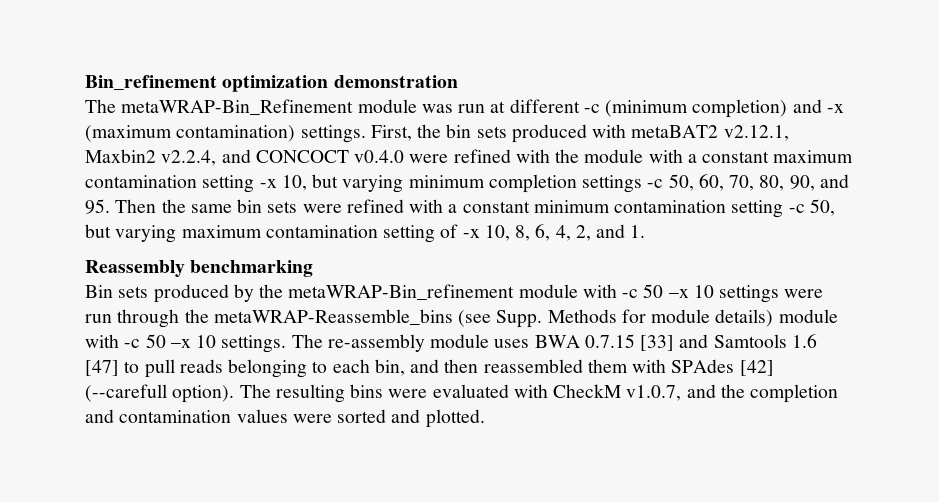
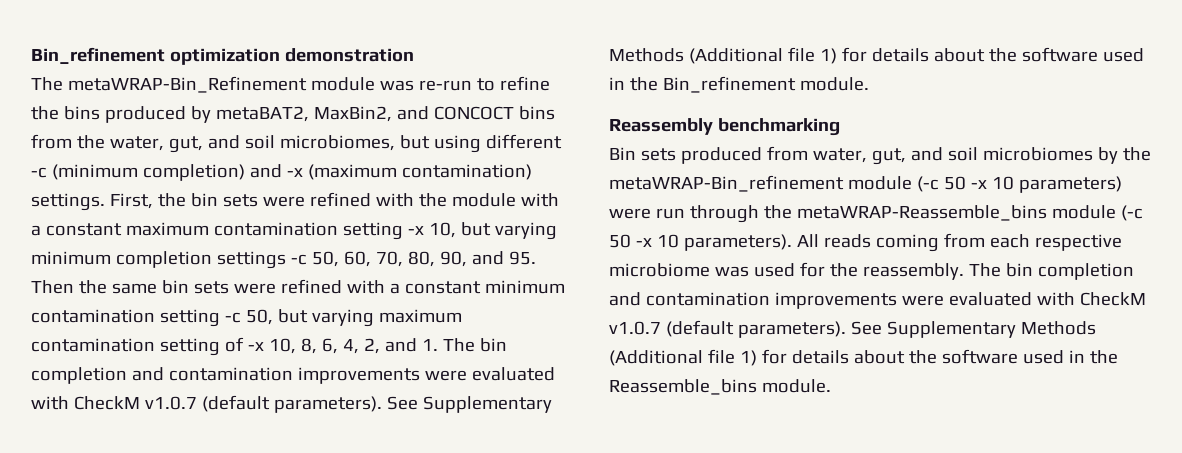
[458,101,506,113] run at -> [418,76,550,91] [31,106,555,123] [31,134,481,153] re-run to refine the bins produced by metaBAT2, MaxBin2, and CONCOCT bins from the water, gut, and soil microbiomes, but using
[511,124,789,143] [85,149,405,166] produced with metaBAT2 v2.12.1, Maxbin2 v2.2.4, and CONCOCT v0.4.0 -> (258, 200) none
(646, 231) none -> [442,338,507,352] [31,367,555,384] [31,395,552,413] [609,47,1144,64] [609,76,869,93] The bin completion and contamination improvements were evaluated with CheckM v1.0.7 (default parameters). See Supplementary Methods (Additional file 1) for details about the software used in the Bin_refinement module.
(229, 293) none -> [766,146,1093,165] from water, gut, and soil microbiomes
[582,284,780,303] with -c 50 –x 10 settings -> [916,176,1122,193] (-c 50 -x 10 parameters)
[458,309,838,328] [85,334,817,353] [85,359,774,378] [85,384,839,403] [85,409,485,428] (see Supp. Methods for module details) module with -c 50 –x 10 settings. The re-assembly module uses BWA 0.7.15 [33] and Samtools 1.6 [47] to pull reads belonging to each bin, and then reassembled them with SPAdes [42] (--carefull option). The resulting bins were evaluated with CheckM v1.0.7, and the completion and contamination values were sorted and plotted. -> [1051,205,1143,221] [609,233,1122,252] [609,262,1134,280] [609,292,1146,309] [609,320,1096,338] [609,349,1118,366] [609,379,831,395] module (-c 50 -x 10 parameters). All reads coming from each respective microbiome was used for the reassembly. The bin completion and contamination improvements were evaluated with CheckM v1.0.7 (default parameters). See Supplementary Methods (Additional file 1) for details about the software used in the Reassemble_bins module.

